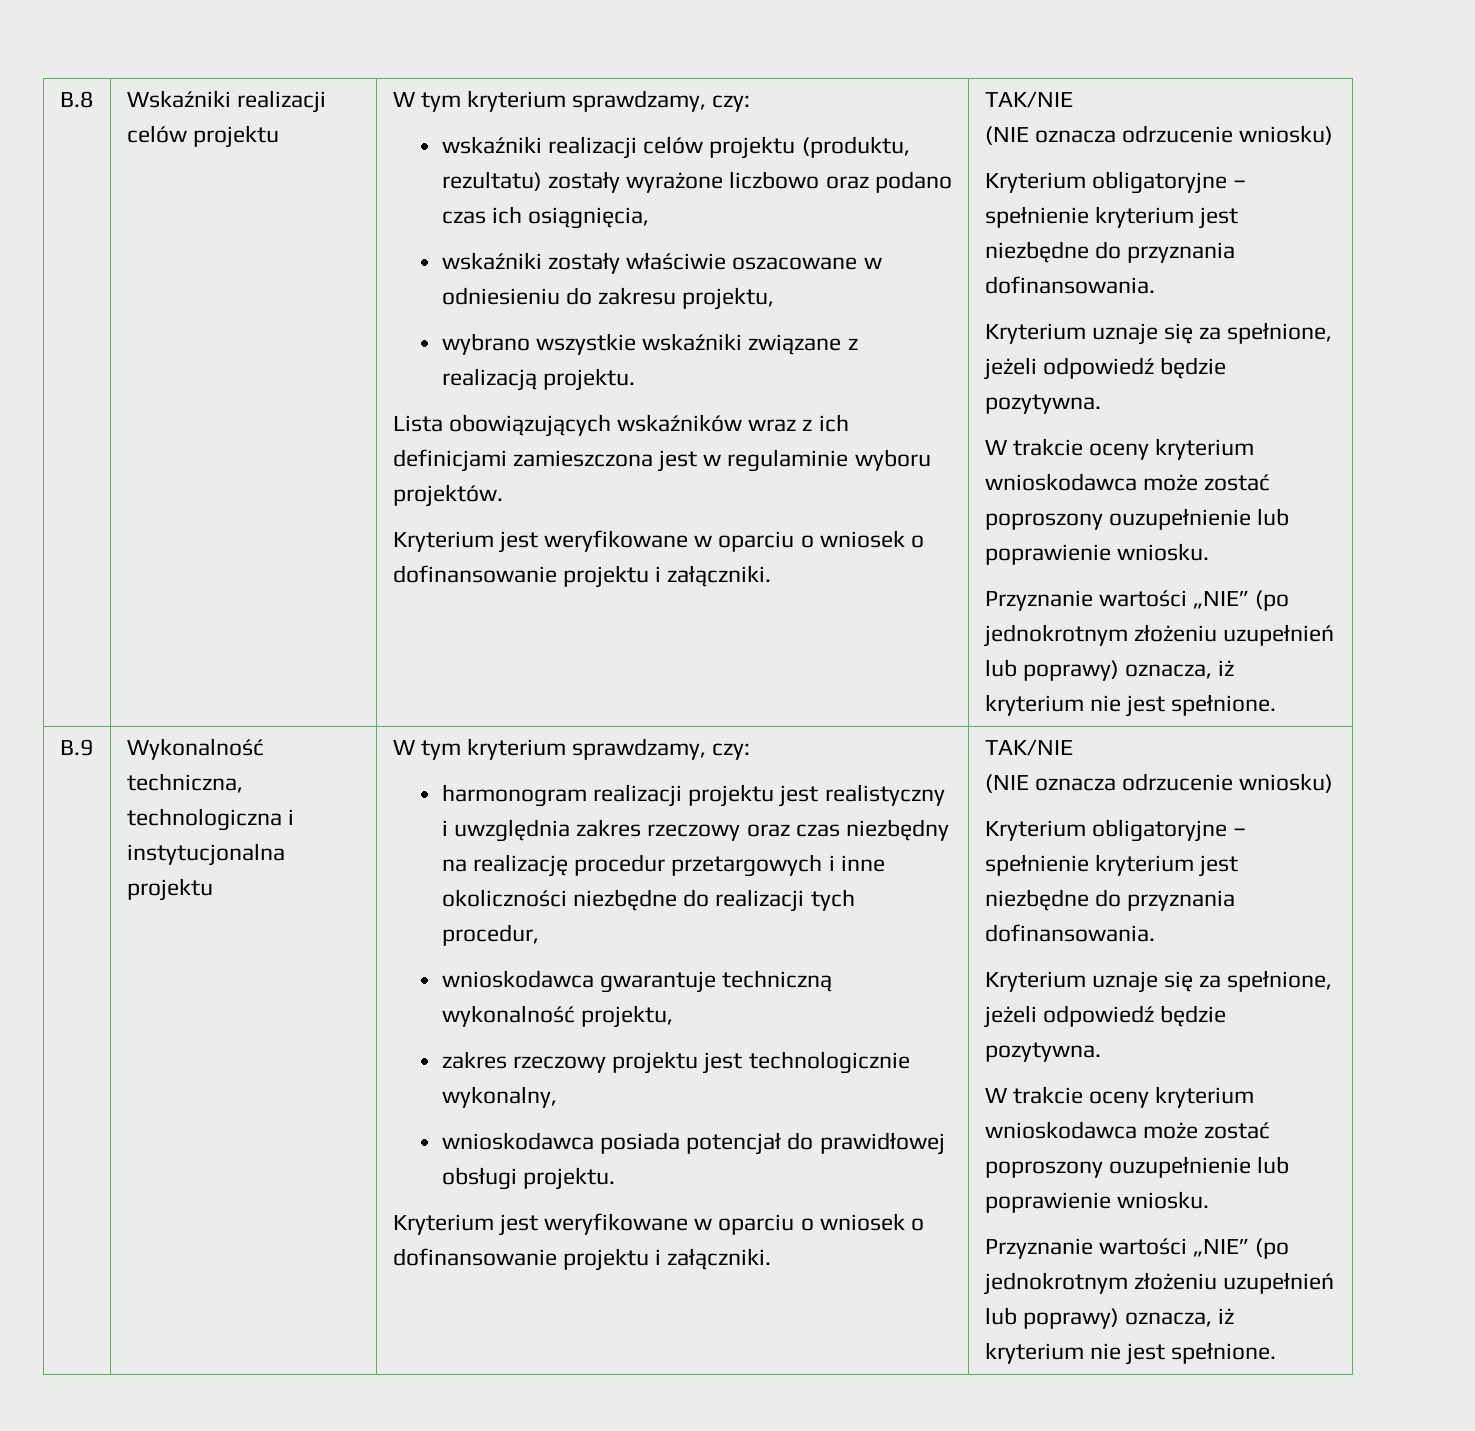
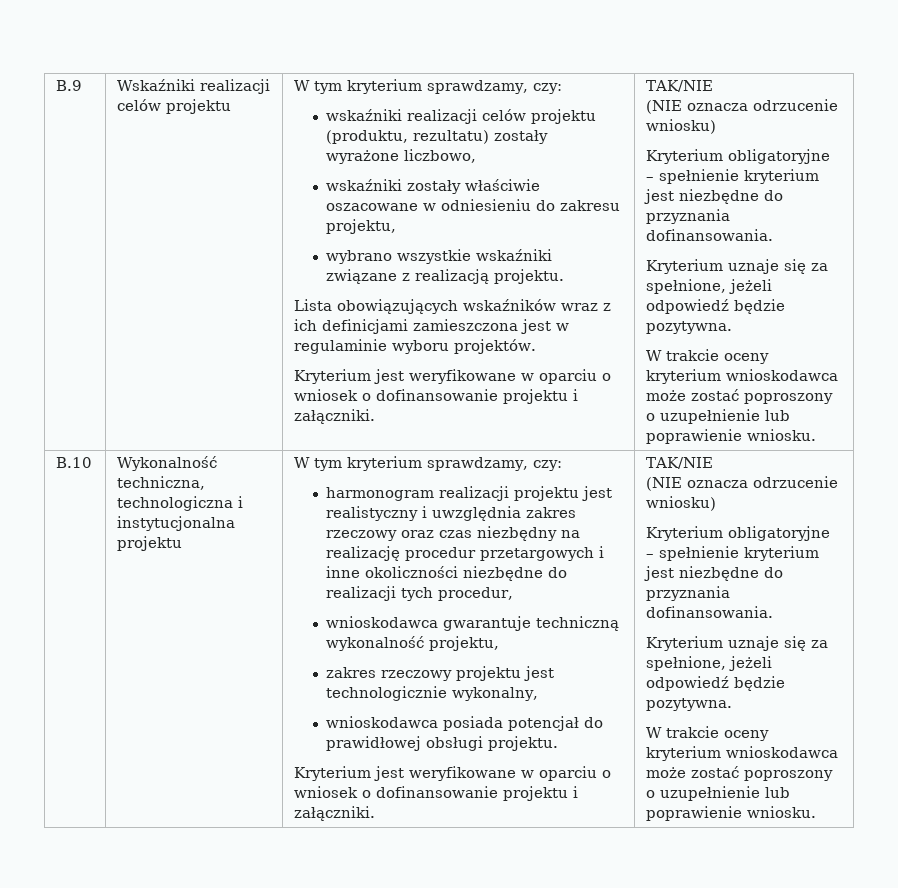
[59,91,93,108] B.8 -> [56,80,83,91] B.9
[729,171,952,193] [441,206,650,229] liczbowo oraz podano czas ich osiągnięcia, -> [404,149,477,163] liczbowo,
[1108,508,1290,530] [984,543,1209,565] [984,590,1290,611] [983,624,1335,647] [984,659,1235,681] [984,694,1277,717] [59,739,93,756] ouzupełnienie lub poprawienie wniosku. // Przyznanie wartości „NIE” (po jednokrotnym złożeniu uzupełnień lub poprawy) oznacza, iż kryterium nie jest spełnione. // B.9 -> [646,409,791,424] [646,429,817,444] [56,457,93,468] o uzupełnienie lub poprawienie wniosku. // B.10
[1108,1156,1290,1178] [984,1191,1209,1213] [984,1238,1290,1259] [983,1272,1335,1295] [984,1307,1235,1329] [984,1342,1277,1365] ouzupełnienie lub poprawienie wniosku. // Przyznanie wartości „NIE” (po jednokrotnym złożeniu uzupełnień lub poprawy) oznacza, iż kryterium nie jest spełnione. -> [646,786,791,801] [646,806,817,821] o uzupełnienie lub poprawienie wniosku.

